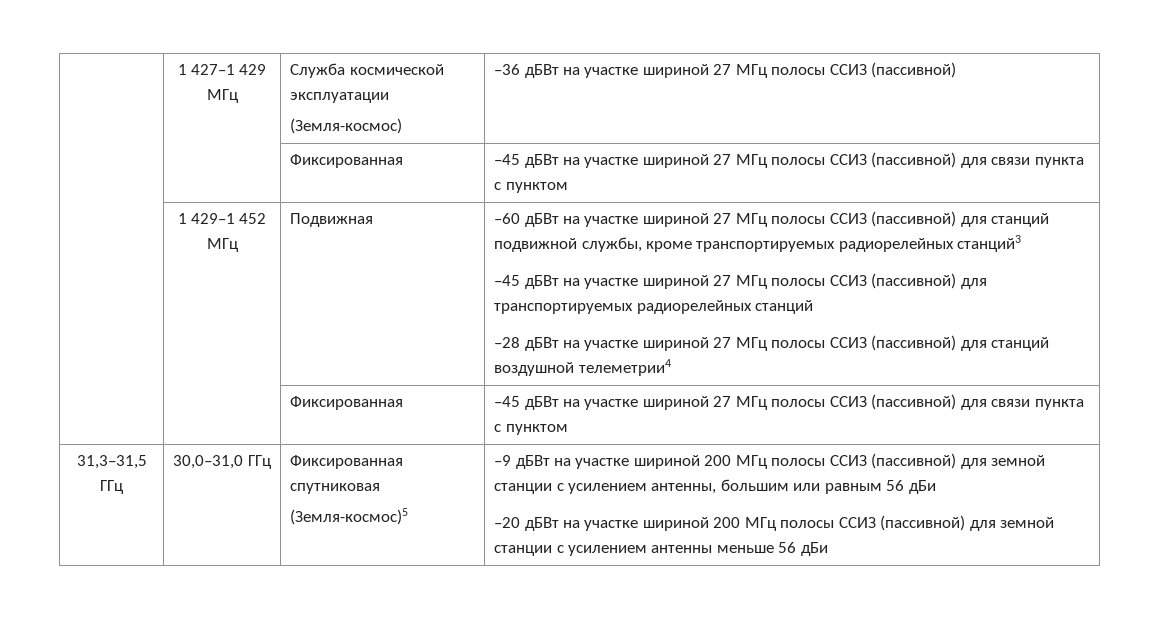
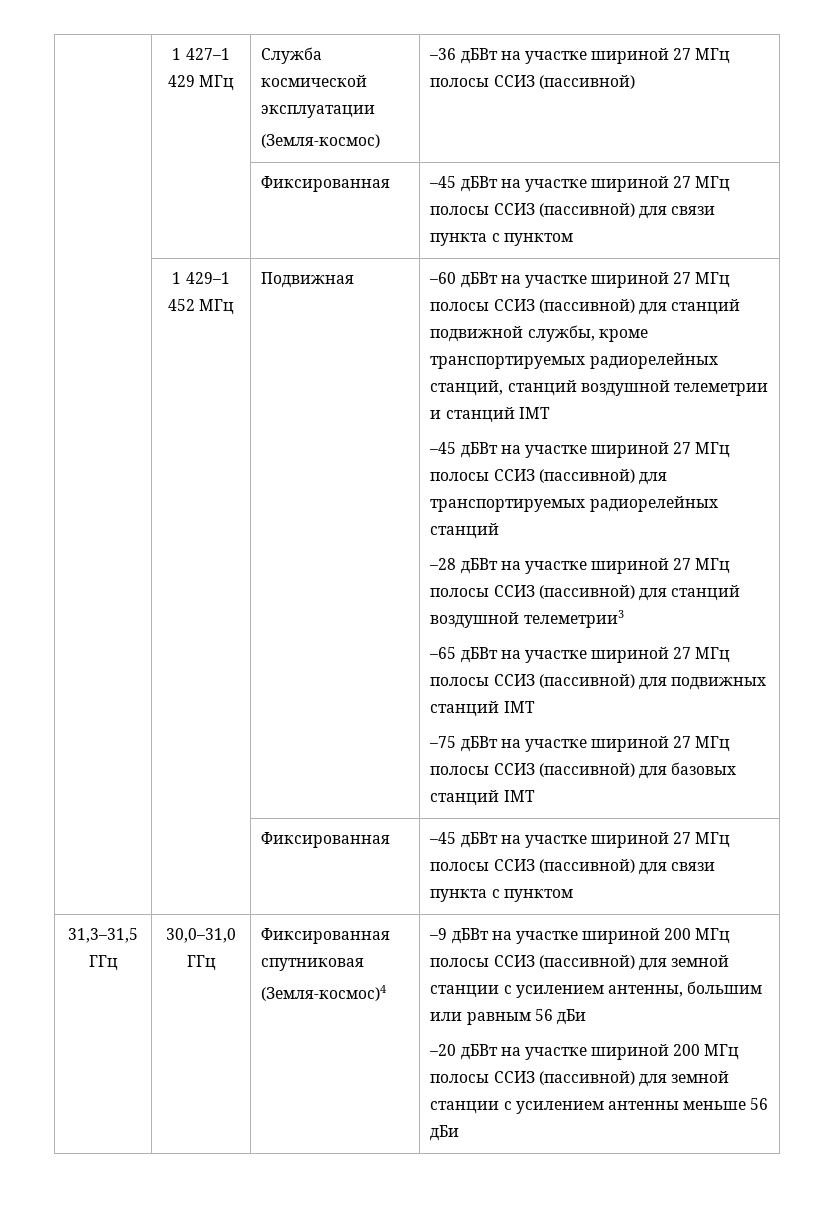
[957,235,1022,252] станций3 -> [430,380,768,396] [430,407,550,423] станций, станций воздушной телеметрии и станций IMT
[578,359,671,376] телеметрии4 -> [523,610,624,628] [429,647,731,663] [430,674,767,690] [430,701,535,717] [429,736,731,752] [430,762,737,779] [430,790,535,806] телеметрии3 // –65 дБВт на участке шириной 27 МГц полосы ССИЗ (пассивной) для подвижных станций IMT // –75 дБВт на участке шириной 27 МГц полосы ССИЗ (пассивной) для базовых станций IMT
[290,508,409,525] (Земля-космос)5 -> [261,985,387,1001] (Земля-космос)4

